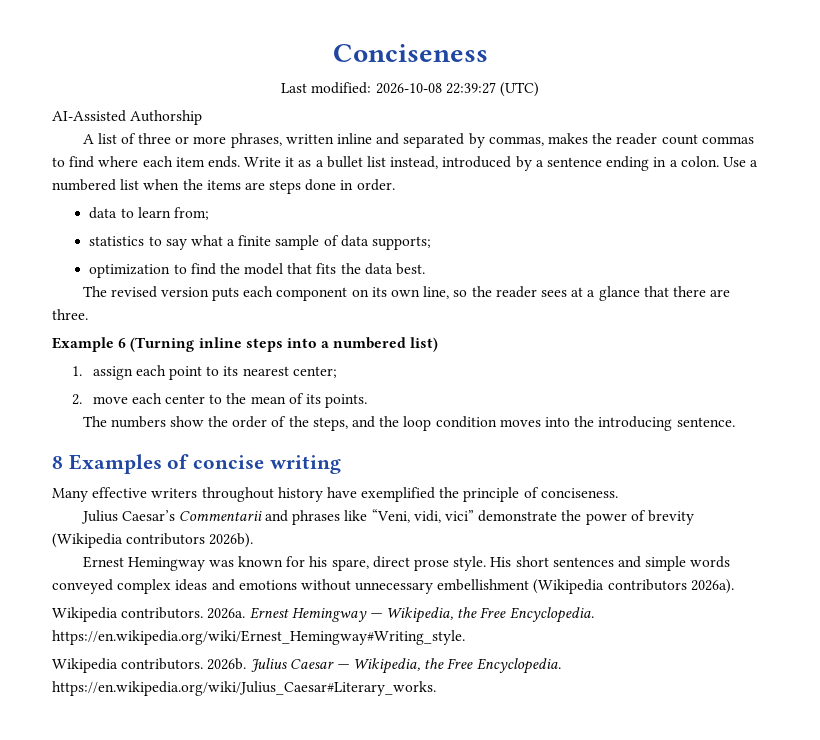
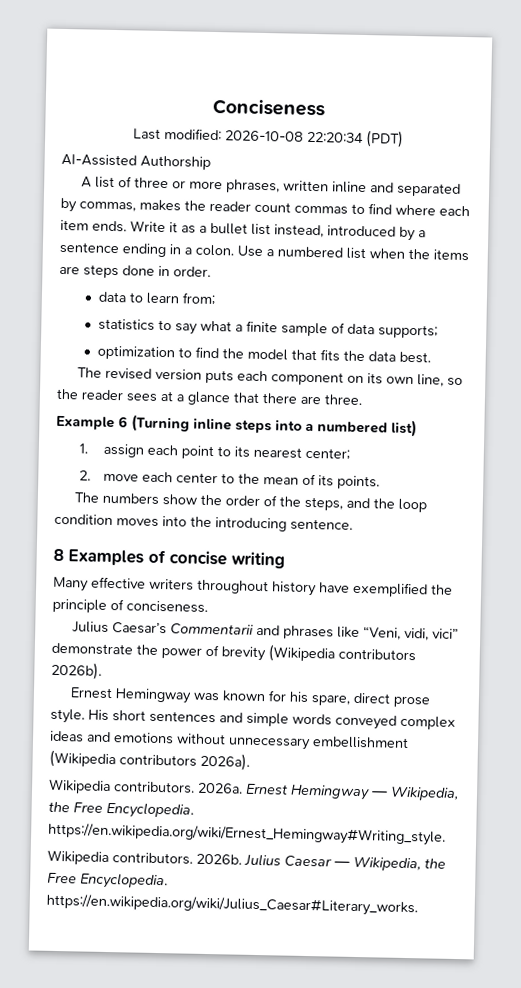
[445,82,539,97] 22:39:27 (UTC) -> [306,130,404,148] 22:20:34 (PDT)

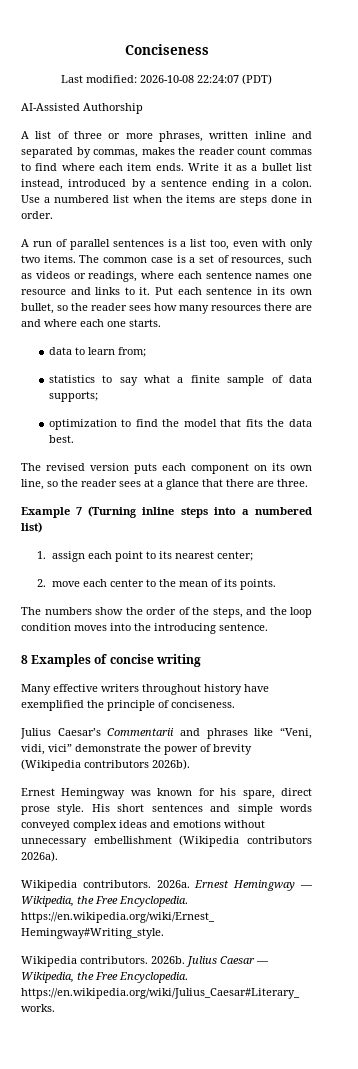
[306,131,364,143] 22:20:34 -> [197,75,239,83] 22:24:07
(211, 271) none -> [21,239,313,250] [21,255,312,266] [21,271,312,282] [21,287,312,295] [21,303,312,314] [21,319,161,327] // A run of parallel sentences is a list too, even with only two items. The common case is a set of resources, such as videos or readings, where each sentence names one resource and links to it. Put each sentence in its own bullet, so the reader sees how many resources there are and where each one starts.
[118,416,128,428] 6 -> [76,507,83,515] 7

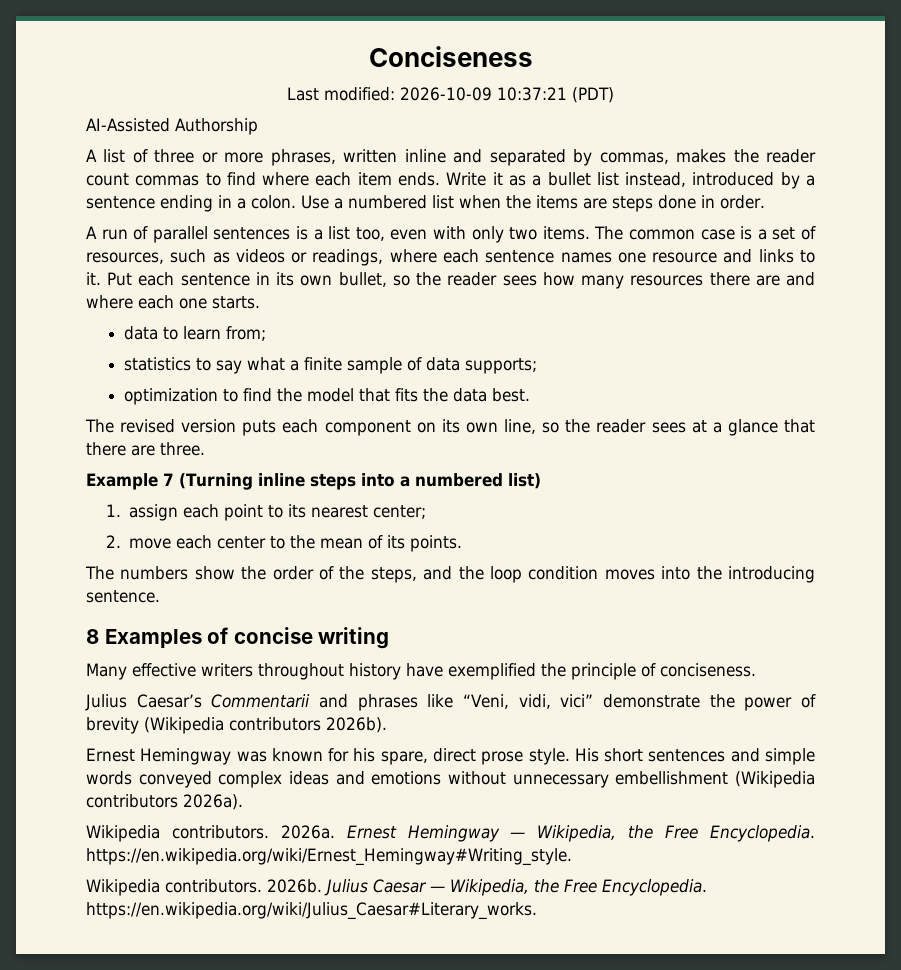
[140,75,239,83] 2026-10-08 22:24:07 -> [400,87,567,101] 2026-10-09 10:37:21

